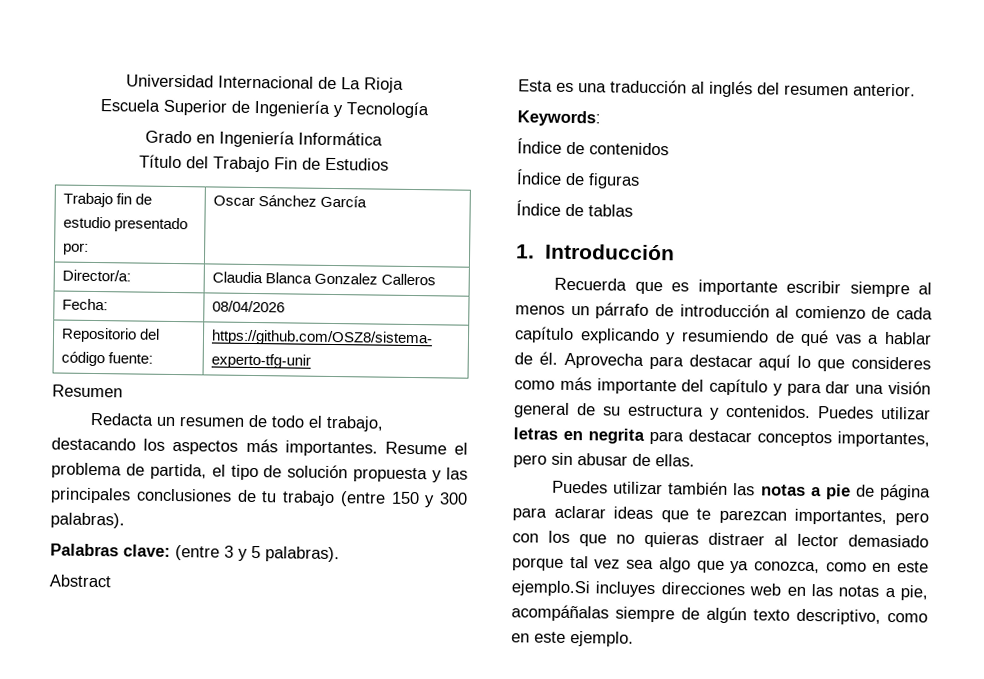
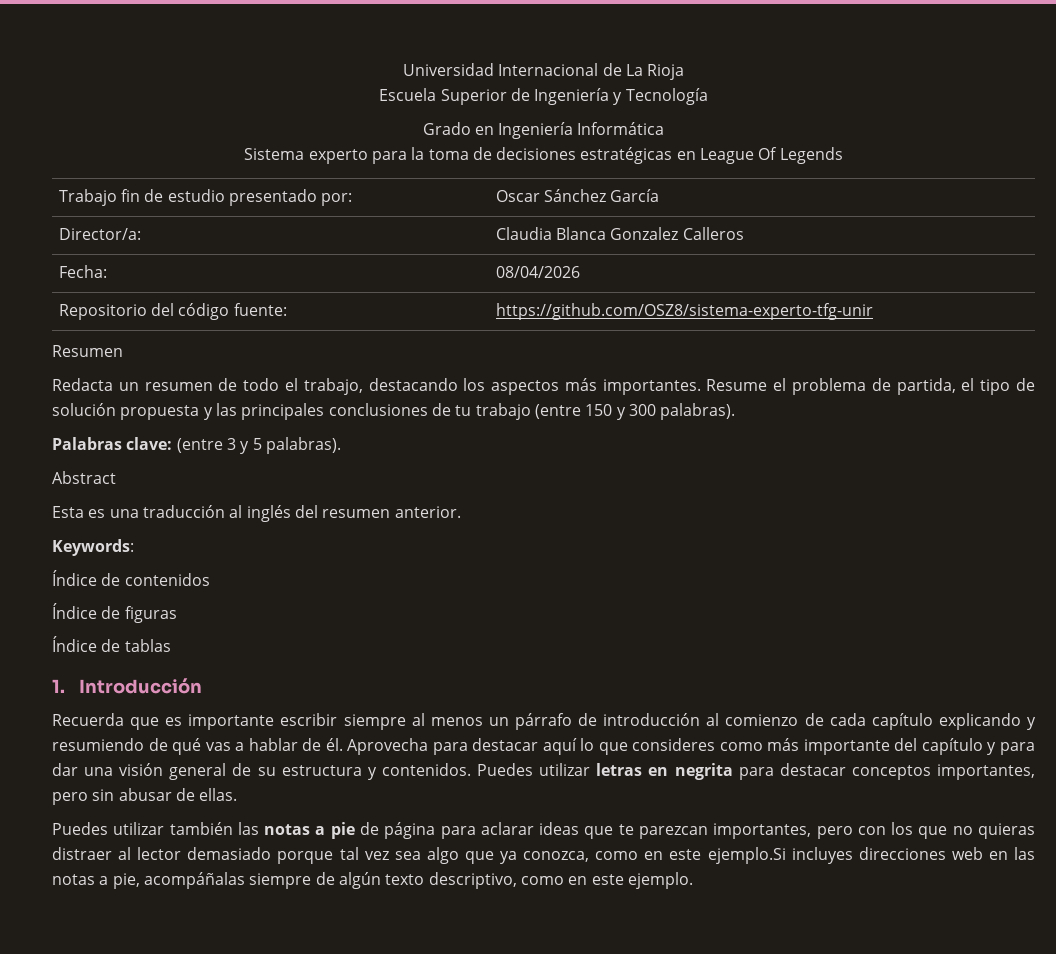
[138,154,389,173] Título del Trabajo Fin de Estudios -> [244,147,843,164] Sistema experto para la toma de decisiones estratégicas en League Of Legends

